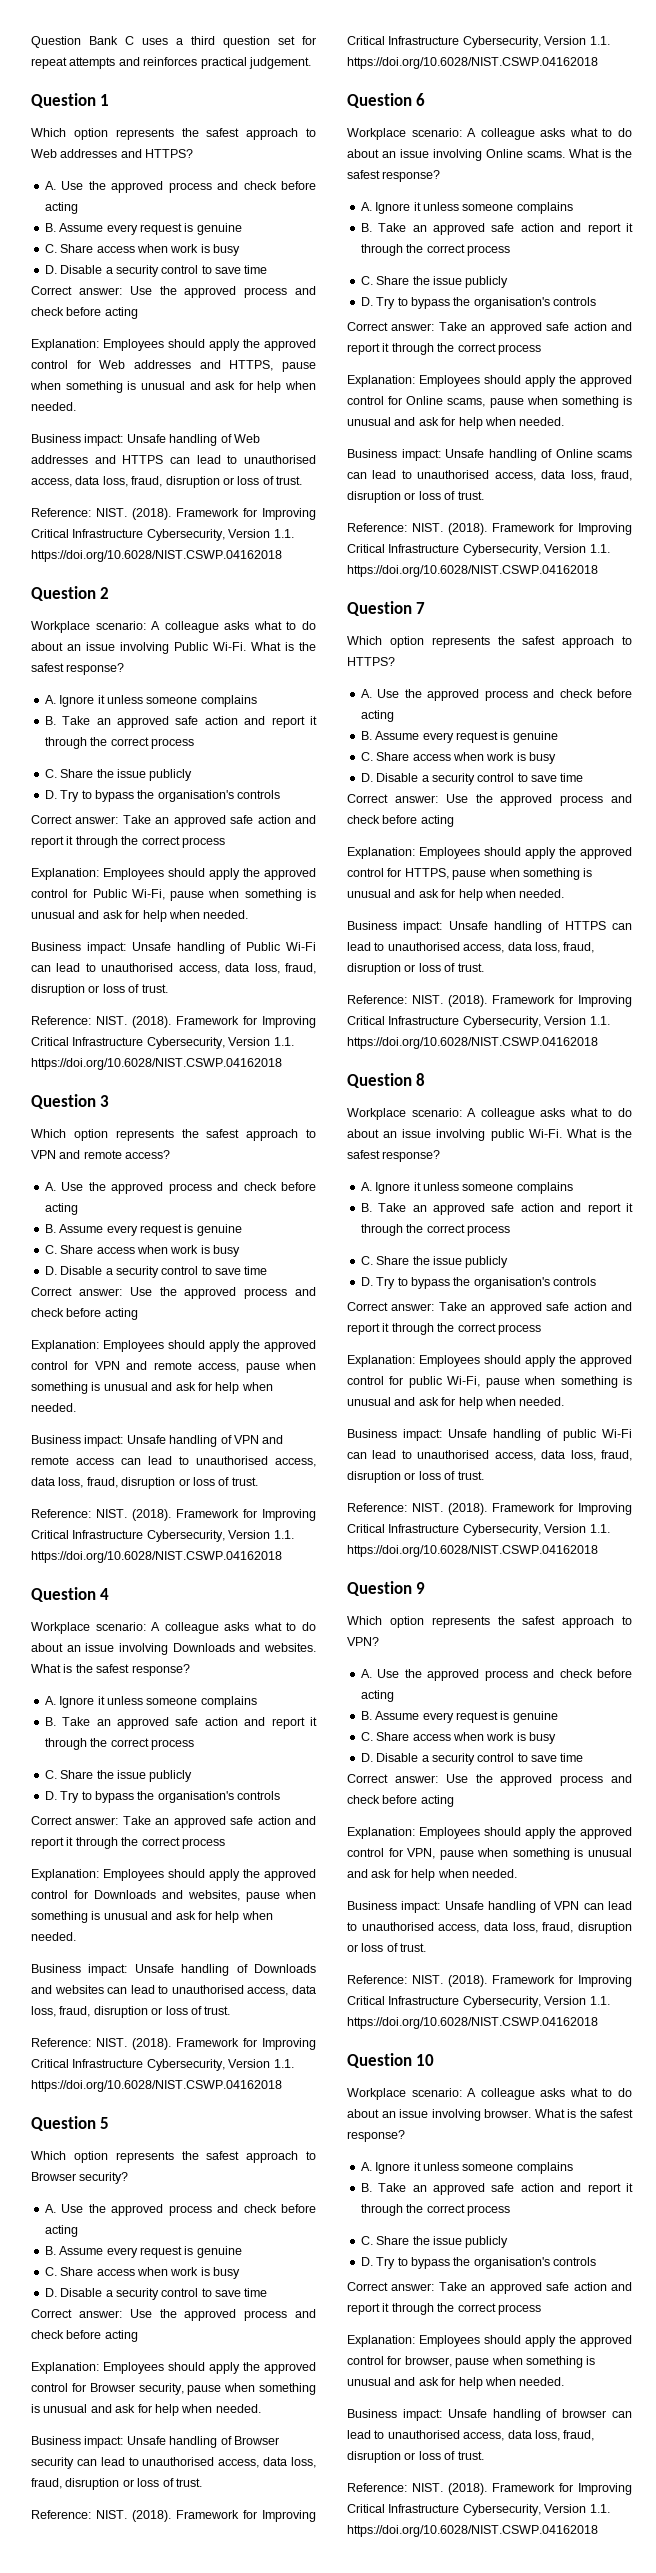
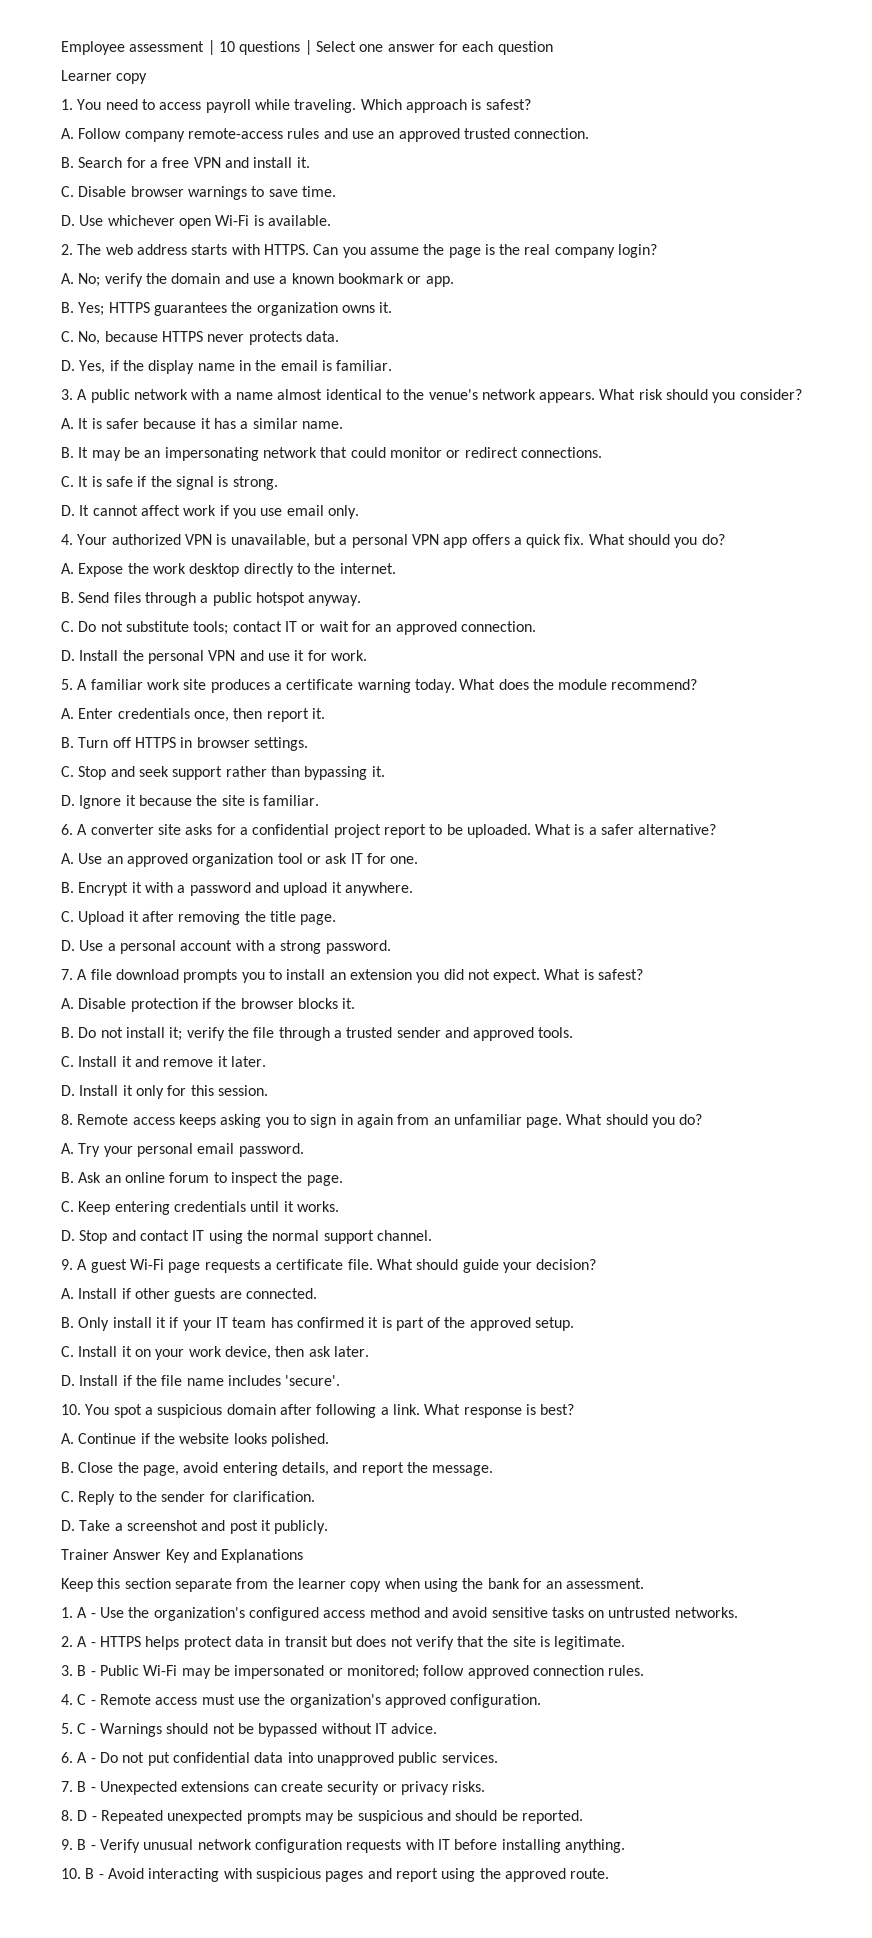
[31,36,316,48] [31,57,311,69] [31,93,110,108] [31,128,317,140] [31,149,194,158] [44,181,316,193] [44,202,78,214] [44,223,242,235] [44,244,240,256] [44,265,268,277] [31,286,316,298] [31,307,138,319] [31,339,316,351] [31,360,316,372] [30,381,316,393] [31,402,76,411] [31,434,260,446] [31,455,316,464] [31,476,302,488] [31,508,316,520] [31,529,294,541] [31,550,282,562] [31,586,110,601] [31,621,316,633] [31,642,316,654] [31,663,125,675] [44,695,257,707] [44,716,317,728] [44,737,194,749] [44,769,193,781] [44,790,280,802] [31,815,316,827] [31,836,225,848] [31,868,316,880] [31,889,316,901] [31,910,249,922] [31,942,317,954] [31,963,316,974] [31,984,168,996] [31,1016,316,1028] [31,1037,294,1049] [31,1058,282,1070] [31,1094,110,1109] [31,1129,317,1141] [31,1150,171,1159] [44,1182,316,1194] [44,1203,78,1215] [44,1224,242,1236] [44,1245,240,1257] [44,1266,268,1278] [31,1287,316,1299] [31,1308,138,1320] [31,1340,316,1352] [31,1361,316,1373] [31,1382,273,1394] [31,1403,76,1412] [31,1435,284,1447] [31,1456,316,1467] [31,1477,258,1489] [31,1509,316,1521] [31,1530,294,1542] [31,1551,282,1563] [31,1587,110,1602] [31,1622,316,1634] [31,1643,316,1655] [31,1664,190,1676] [44,1696,257,1708] [44,1717,317,1729] [44,1738,194,1750] [44,1770,193,1782] [44,1791,280,1803] [31,1816,316,1828] [31,1837,225,1849] [31,1869,316,1881] [31,1890,316,1902] [31,1911,273,1923] [31,1932,76,1941] [31,1964,316,1976] [31,1985,316,1996] [31,2006,231,2018] [31,2038,316,2050] [31,2059,294,2071] [31,2080,282,2092] [31,2116,110,2131] [31,2151,317,2163] [31,2172,129,2184] [44,2204,316,2216] [44,2225,78,2237] [44,2246,242,2258] [44,2267,240,2279] [44,2288,268,2300] [31,2309,316,2321] [31,2330,138,2342] [31,2362,316,2374] [31,2383,316,2395] [31,2404,261,2416] [31,2436,279,2448] [31,2457,316,2469] [31,2478,202,2490] [31,2510,316,2522] [347,36,610,48] [347,57,598,69] [347,93,426,108] [347,128,632,140] [347,149,632,161] [347,170,441,182] [360,202,573,214] [360,223,633,235] [360,244,510,256] [360,276,509,288] [360,297,596,309] [347,322,632,334] [347,343,541,355] [347,375,632,387] [347,396,632,408] [347,417,565,429] [347,449,632,461] [347,470,632,481] [347,491,484,503] [347,523,632,535] [347,544,610,556] [347,565,598,577] [347,601,426,616] [347,636,632,648] [347,657,395,666] [360,689,632,701] [360,710,394,722] [360,731,558,743] [360,752,556,764] [360,773,584,785] [347,794,632,806] [347,815,454,827] [347,847,632,859] [347,868,593,880] [347,889,565,901] [347,921,632,933] [347,942,595,953] [347,963,484,975] [347,995,632,1007] [347,1016,610,1028] [347,1037,598,1049] [347,1073,426,1088] [347,1108,632,1120] [347,1129,632,1141] [347,1150,441,1162] [360,1182,573,1194] [360,1203,633,1215] [360,1224,510,1236] [360,1256,509,1268] [360,1277,596,1289] [347,1302,632,1314] [347,1323,541,1335] [347,1355,632,1367] [347,1376,632,1388] [347,1397,565,1409] [347,1429,632,1441] [347,1450,632,1461] [347,1471,484,1483] [347,1503,632,1515] [347,1524,610,1536] [347,1545,598,1557] [347,1581,426,1596] [347,1616,632,1628] [347,1637,379,1646] [360,1669,632,1681] [360,1690,394,1702] [360,1711,558,1723] [360,1732,556,1744] [360,1753,584,1765] [347,1774,632,1786] [347,1795,454,1807] [347,1827,632,1839] [347,1848,632,1860] [347,1869,517,1881] [347,1901,632,1913] [347,1922,632,1934] [347,1943,427,1952] [347,1975,632,1987] [347,1996,610,2008] [347,2017,598,2029] [347,2053,435,2068] [347,2088,632,2100] [347,2109,633,2121] [347,2130,405,2142] [360,2162,573,2174] [360,2183,633,2195] [360,2204,510,2216] [360,2236,509,2248] [360,2257,596,2269] [347,2282,632,2294] [347,2303,541,2315] [347,2335,632,2347] [347,2356,596,2368] [347,2377,565,2389] [347,2409,632,2421] [347,2430,595,2441] [347,2451,484,2463] [347,2483,632,2495] [347,2504,610,2516] [347,2525,598,2537] Question Bank C uses a third question set for repeat attempts and reinforces practical judgement. // Question 1 // Which option represents the safest approach to Web addresses and HTTPS? // A. Use the approved process and check before acting // B. Assume every request is genuine // C. Share access when work is busy // D. Disable a security control to save time // Correct answer: Use the approved process and check before acting // Explanation: Employees should apply the approved control for Web addresses and HTTPS, pause when something is unusual and ask for help when needed. // Business impact: Unsafe handling of Web addresses and HTTPS can lead to unauthorised access, data loss, fraud, disruption or loss of trust. // Reference: NIST. (2018). Framework for Improving Critical Infrastructure Cybersecurity, Version 1.1. https://doi.org/10.6028/NIST.CSWP.04162018 // Question 2 // Workplace scenario: A colleague asks what to do about an issue involving Public Wi-Fi. What is the safest response? // A. Ignore it unless someone complains // B. Take an approved safe action and report it through the correct process // C. Share the issue publicly // D. Try to bypass the organisation's controls // Correct answer: Take an approved safe action and report it through the correct process // Explanation: Employees should apply the approved control for Public Wi-Fi, pause when something is unusual and ask for help when needed. // Business impact: Unsafe handling of Public Wi-Fi can lead to unauthorised access, data loss, fraud, disruption or loss of trust. // Reference: NIST. (2018). Framework for Improving Critical Infrastructure Cybersecurity, Version 1.1. https://doi.org/10.6028/NIST.CSWP.04162018 // Question 3 // Which option represents the safest approach to VPN and remote access? // A. Use the approved process and check before acting // B. Assume every request is genuine // C. Share access when work is busy // D. Disable a security control to save time // Correct answer: Use the approved process and check before acting // Explanation: Employees should apply the approved control for VPN and remote access, pause when something is unusual and ask for help when needed. // Business impact: Unsafe handling of VPN and remote access can lead to unauthorised access, data loss, fraud, disruption or loss of trust. // Reference: NIST. (2018). Framework for Improving Critical Infrastructure Cybersecurity, Version 1.1. https://doi.org/10.6028/NIST.CSWP.04162018 // Question 4 // Workplace scenario: A colleague asks what to do about an issue involving Downloads and websites. What is the safest response? // A. Ignore it unless someone complains // B. Take an approved safe action and report it through the correct process // C. Share the issue publicly // D. Try to bypass the organisation's controls // Correct answer: Take an approved safe action and report it through the correct process // Explanation: Employees should apply the approved control for Downloads and websites, pause when something is unusual and ask for help when needed. // Business impact: Unsafe handling of Downloads and websites can lead to unauthorised access, data loss, fraud, disruption or loss of trust. // Reference: NIST. (2018). Framework for Improving Critical Infrastructure Cybersecurity, Version 1.1. https://doi.org/10.6028/NIST.CSWP.04162018 // Question 5 // Which option represents the safest approach to Browser security? // A. Use the approved process and check before acting // B. Assume every request is genuine // C. Share access when work is busy // D. Disable a security control to save time // Correct answer: Use the approved process and check before acting // Explanation: Employees should apply the approved control for Browser security, pause when something is unusual and ask for help when needed. // Business impact: Unsafe handling of Browser security can lead to unauthorised access, data loss, fraud, disruption or loss of trust. // Reference: NIST. (2018). Framework for Improving Critical Infrastructure Cybersecurity, Version 1.1. https://doi.org/10.6028/NIST.CSWP.04162018 // Question 6 // Workplace scenario: A colleague asks what to do about an issue involving Online scams. What is the safest response? // A. Ignore it unless someone complains // B. Take an approved safe action and report it through the correct process // C. Share the issue publicly // D. Try to bypass the organisation's controls // Correct answer: Take an approved safe action and report it through the correct process // Explanation: Employees should apply the approved control for Online scams, pause when something is unusual and ask for help when needed. // Business impact: Unsafe handling of Online scams can lead to unauthorised access, data loss, fraud, disruption or loss of trust. // Reference: NIST. (2018). Framework for Improving Critical Infrastructure Cybersecurity, Version 1.1. https://doi.org/10.6028/NIST.CSWP.04162018 // Question 7 // Which option represents the safest approach to HTTPS? // A. Use the approved process and check before acting // B. Assume every request is genuine // C. Share access when work is busy // D. Disable a security control to save time // Correct answer: Use the approved process and check before acting // Explanation: Employees should apply the approved control for HTTPS, pause when something is unusual and ask for help when needed. // Business impact: Unsafe handling of HTTPS can lead to unauthorised access, data loss, fraud, disruption or loss of trust. // Reference: NIST. (2018). Framework for Improving Critical Infrastructure Cybersecurity, Version 1.1. https://doi.org/10.6028/NIST.CSWP.04162018 // Question 8 // Workplace scenario: A colleague asks what to do about an issue involving public Wi-Fi. What is the safest response? // A. Ignore it unless someone complains // B. Take an approved safe action and report it through the correct process // C. Share the issue publicly // D. Try to bypass the organisation's controls // Correct answer: Take an approved safe action and report it through the correct process // Explanation: Employees should apply the approved control for public Wi-Fi, pause when something is unusual and ask for help when needed. // Business impact: Unsafe handling of public Wi-Fi can lead to unauthorised access, data loss, fraud, disruption or loss of trust. // Reference: NIST. (2018). Framework for Improving Critical Infrastructure Cybersecurity, Version 1.1. https://doi.org/10.6028/NIST.CSWP.04162018 // Question 9 // Which option represents the safest approach to VPN? // A. Use the approved process and check before acting // B. Assume every request is genuine // C. Share access when work is busy // D. Disable a security control to save time // Correct answer: Use the approved process and check before acting // Explanation: Employees should apply the approved control for VPN, pause when something is unusual and ask for help when needed. // Business impact: Unsafe handling of VPN can lead to unauthorised access, data loss, fraud, disruption or loss of trust. // Reference: NIST. (2018). Framework for Improving Critical Infrastructure Cybersecurity, Version 1.1. https://doi.org/10.6028/NIST.CSWP.04162018 // Question 10 // Workplace scenario: A colleague asks what to do about an issue involving browser. What is the safest response? // A. Ignore it unless someone complains // B. Take an approved safe action and report it through the correct process // C. Share the issue publicly // D. Try to bypass the organisation's controls // Correct answer: Take an approved safe action and report it through the correct process // Explanation: Employees should apply the approved control for browser, pause when something is unusual and ask for help when needed. // Business impact: Unsafe handling of browser can lead to unauthorised access, data loss, fraud, disruption or loss of trust. // Reference: NIST. (2018). Framework for Improving Critical Infrastructure Cybersecurity, Version 1.1. https://doi.org/10.6028/NIST.CSWP.04162018 -> [61,40,553,55] [61,70,148,84] [61,99,531,113] [61,128,590,142] [61,157,310,168] [61,186,336,200] [61,215,331,229] [61,244,658,258] [61,273,454,287] [61,302,393,316] [61,331,339,345] [61,360,393,374] [61,389,802,403] [61,418,343,429] [61,447,602,461] [61,476,278,490] [61,505,359,519] [61,534,725,548] [61,563,396,577] [61,592,362,606] [61,621,536,635] [61,650,367,664] [61,679,698,693] [61,708,325,722] [61,737,308,751] [61,766,385,780] [61,795,320,809] [61,824,717,838] [61,853,419,867] [61,882,413,896] [61,911,337,925] [61,940,391,954] [61,969,644,983] [61,998,356,1012] [61,1027,574,1041] [61,1056,266,1067] [61,1085,268,1099] [61,1114,703,1128] [61,1143,304,1157] [61,1172,343,1186] [61,1201,339,1215] [61,1230,432,1244] [61,1259,597,1273] [61,1288,317,1302] [61,1317,575,1331] [61,1346,369,1360] [61,1375,341,1386] [61,1404,575,1418] [61,1433,329,1447] [61,1462,494,1476] [61,1491,315,1505] [61,1520,329,1534] [61,1549,304,1563] [61,1578,645,1592] [61,1607,738,1621] [61,1636,626,1650] [61,1665,645,1679] [61,1694,542,1708] [61,1723,438,1737] [61,1752,498,1766] [61,1781,486,1795] [61,1810,583,1824] [61,1839,625,1853] [61,1868,610,1882] Employee assessment | 10 questions | Select one answer for each question // Learner copy // 1. You need to access payroll while traveling. Which approach is safest? // A. Follow company remote-access rules and use an approved trusted connection. // B. Search for a free VPN and install it. // C. Disable browser warnings to save time. // D. Use whichever open Wi-Fi is available. // 2. The web address starts with HTTPS. Can you assume the page is the real company login? // A. No; verify the domain and use a known bookmark or app. // B. Yes; HTTPS guarantees the organization owns it. // C. No, because HTTPS never protects data. // D. Yes, if the display name in the email is familiar. // 3. A public network with a name almost identical to the venue's network appears. What risk should you consider? // A. It is safer because it has a similar name. // B. It may be an impersonating network that could monitor or redirect connections. // C. It is safe if the signal is strong. // D. It cannot affect work if you use email only. // 4. Your authorized VPN is unavailable, but a personal VPN app offers a quick fix. What should you do? // A. Expose the work desktop directly to the internet. // B. Send files through a public hotspot anyway. // C. Do not substitute tools; contact IT or wait for an approved connection. // D. Install the personal VPN and use it for work. // 5. A familiar work site produces a certificate warning today. What does the module recommend? // A. Enter credentials once, then report it. // B. Turn off HTTPS in browser settings. // C. Stop and seek support rather than bypassing it. // D. Ignore it because the site is familiar. // 6. A converter site asks for a confidential project report to be uploaded. What is a safer alternative? // A. Use an approved organization tool or ask IT for one. // B. Encrypt it with a password and upload it anywhere. // C. Upload it after removing the title page. // D. Use a personal account with a strong password. // 7. A file download prompts you to install an extension you did not expect. What is safest? // A. Disable protection if the browser blocks it. // B. Do not install it; verify the file through a trusted sender and approved tools. // C. Install it and remove it later. // D. Install it only for this session. // 8. Remote access keeps asking you to sign in again from an unfamiliar page. What should you do? // A. Try your personal email password. // B. Ask an online forum to inspect the page. // C. Keep entering credentials until it works. // D. Stop and contact IT using the normal support channel. // 9. A guest Wi-Fi page requests a certificate file. What should guide your decision? // A. Install if other guests are connected. // B. Only install it if your IT team has confirmed it is part of the approved setup. // C. Install it on your work device, then ask later. // D. Install if the file name includes 'secure'. // 10. You spot a suspicious domain after following a link. What response is best? // A. Continue if the website looks polished. // B. Close the page, avoid entering details, and report the message. // C. Reply to the sender for clarification. // D. Take a screenshot and post it publicly. // Trainer Answer Key and Explanations // Keep this section separate from the learner copy when using the bank for an assessment. // 1. A - Use the organization's configured access method and avoid sensitive tasks on untrusted networks. // 2. A - HTTPS helps protect data in transit but does not verify that the site is legitimate. // 3. B - Public Wi-Fi may be impersonated or monitored; follow approved connection rules. // 4. C - Remote access must use the organization's approved configuration. // 5. C - Warnings should not be bypassed without IT advice. // 6. A - Do not put confidential data into unapproved public services. // 7. B - Unexpected extensions can create security or privacy risks. // 8. D - Repeated unexpected prompts may be suspicious and should be reported. // 9. B - Verify unusual network configuration requests with IT before installing anything. // 10. B - Avoid interacting with suspicious pages and report using the approved route.

